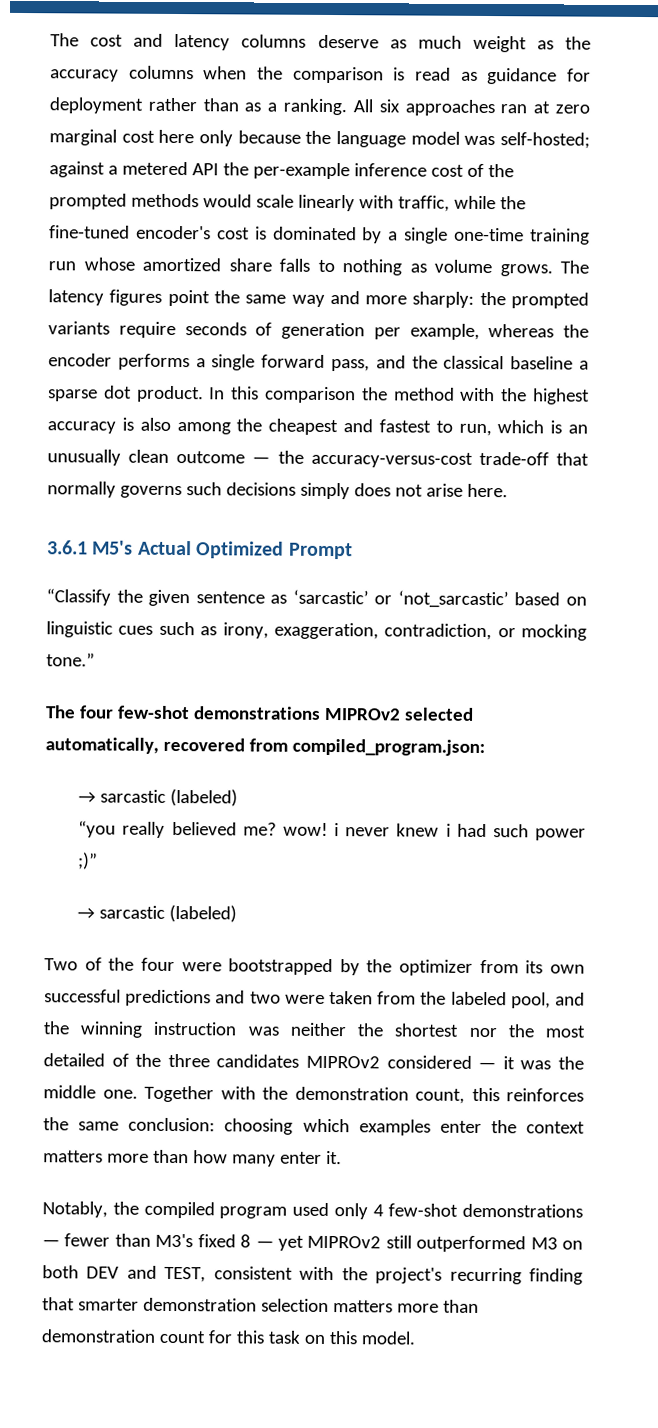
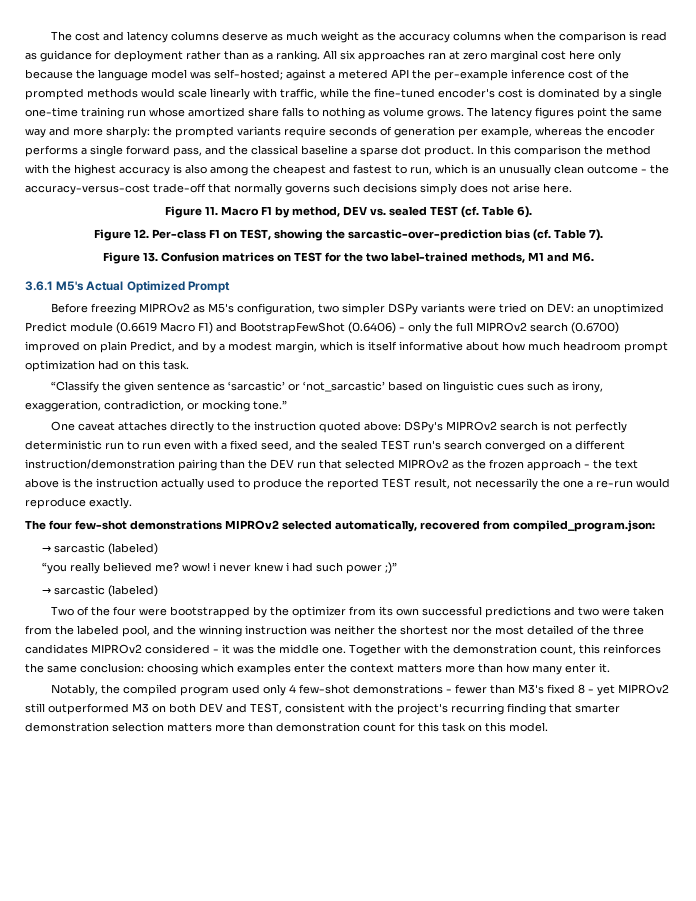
[252,456,271,464] — -> [641,169,647,173] -
(508, 490) none -> [164,206,532,218] [93,229,603,241] [102,252,594,264] // Figure 11. Macro F1 by method, DEV vs. sealed TEST (cf. Table 6). // Figure 12. Per-class F1 on TEST, showing the sarcastic-over-prediction bias (cf. Table 7). // Figure 13. Confusion matrices on TEST for the two label-trained methods, M1 and M6.
(353, 551) none -> [51,303,665,315] [25,322,619,334] [25,341,668,353] [25,360,189,372] // Before freezing MIPROv2 as M5's configuration, two simpler DSPy variants were tried on DEV: an unoptimized Predict module (0.6619 Macro F1) and BootstrapFewShot (0.6406) - only the full MIPROv2 search (0.6700) improved on plain Predict, and by a modest margin, which is itself informative about how much headroom prompt optimization had on this task.
(95, 659) none -> [51,421,628,433] [25,440,625,452] [25,459,638,471] [25,478,670,490] [25,497,132,509] // One caveat attaches directly to the instruction quoted above: DSPy's MIPROv2 search is not perfectly deterministic run to run even with a fixed seed, and the sealed TEST run's search converged on a different instruction/demonstration pairing than the DEV run that selected MIPROv2 as the frozen approach - the text above is the instruction actually used to produce the reported TEST result, not necessarily the one a re-run would reproduce exactly.
[478,1061,497,1070] — -> [213,649,219,653] -
[42,1239,60,1247] — -> [446,689,453,693] -
[255,1240,274,1248] — -> [588,689,595,693] -

